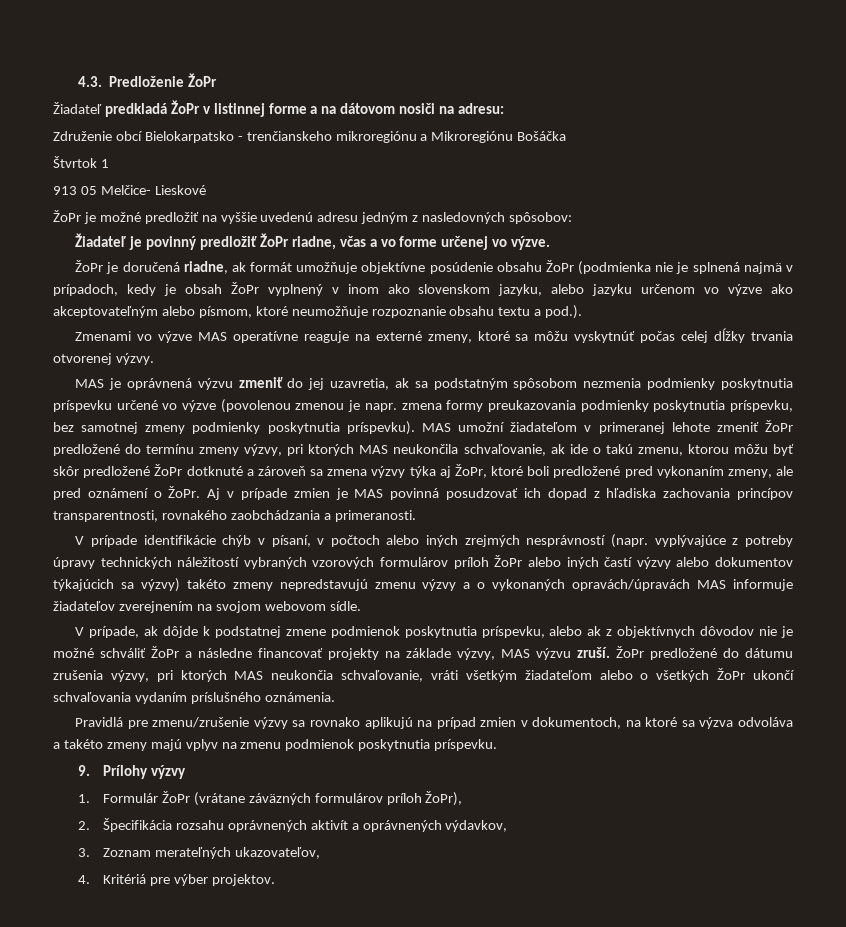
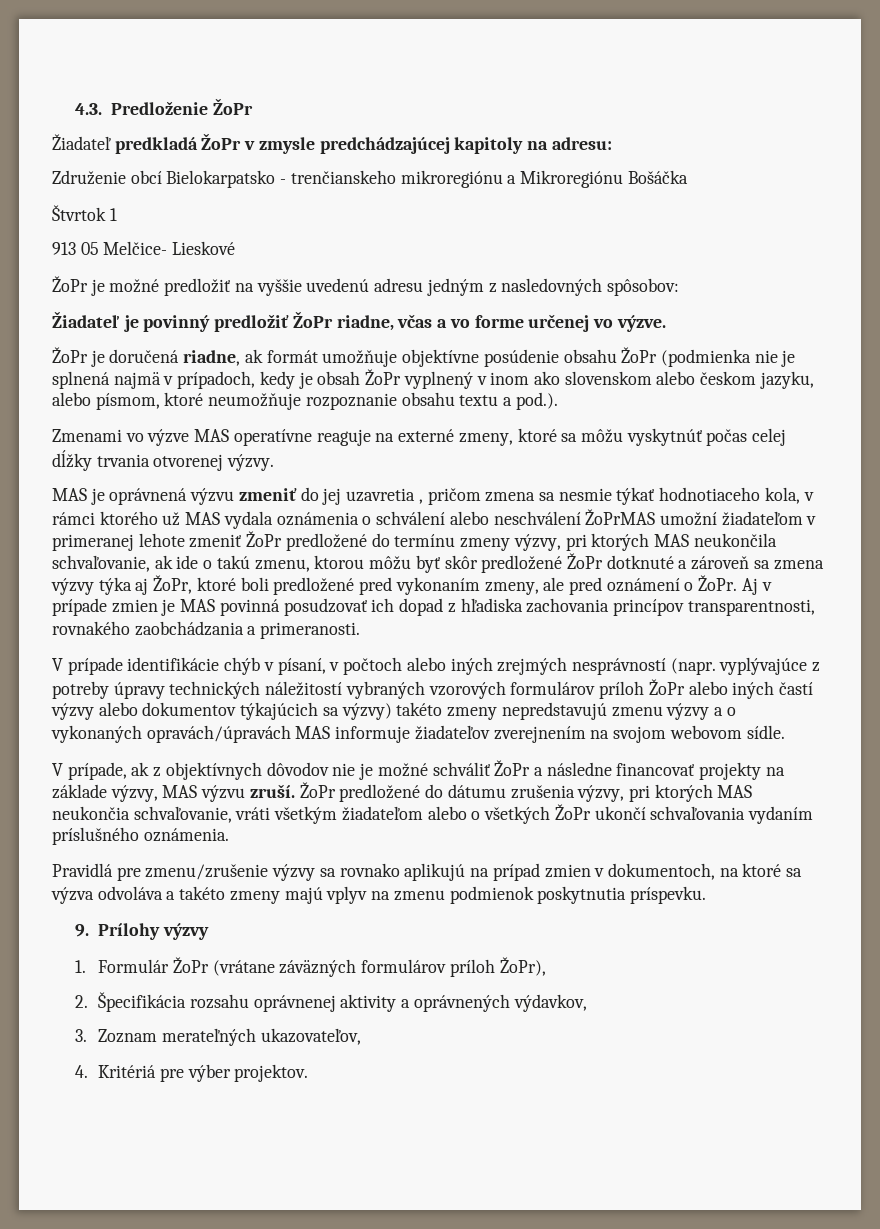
[213,103,436,117] listinnej forme a na dátovom nosiči -> [258,137,524,154] zmysle predchádzajúcej kapitoly
[498,284,793,296] [53,306,158,318] jazyku, alebo jazyku určenom vo výzve ako akceptovateľným -> [656,371,814,389] alebo českom jazyku,
[330,378,793,390] [53,399,794,413] [53,421,451,435] uzavretia, ak sa podstatným spôsobom nezmenia podmienky poskytnutia príspevku určené vo výzve (povolenou zmenou je napr. zmena formy preukazovania podmienky poskytnutia príspevku, bez samotnej zmeny podmienky poskytnutia príspevku). MAS -> [346,487,814,505] [52,509,656,529] uzavretia , pričom zmena sa nesmie týkať hodnotiaceho kola, v rámci ktorého už MAS vydala oznámenia o schválení alebo neschválení ŽoPrMAS
[163,626,602,638] dôjde k podstatnej zmene podmienok poskytnutia príspevku, alebo ak -> (150, 769) none
[227,820,348,832] oprávnených aktivít -> [253,994,397,1012] oprávnenej aktivity

